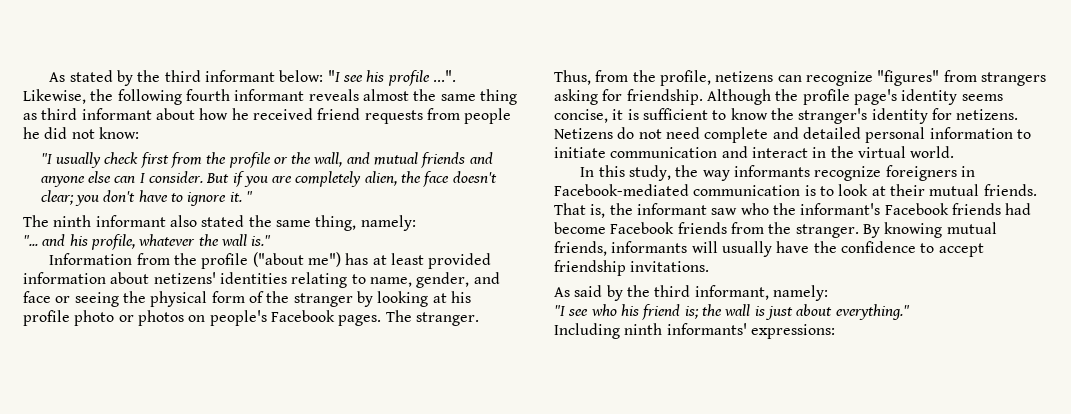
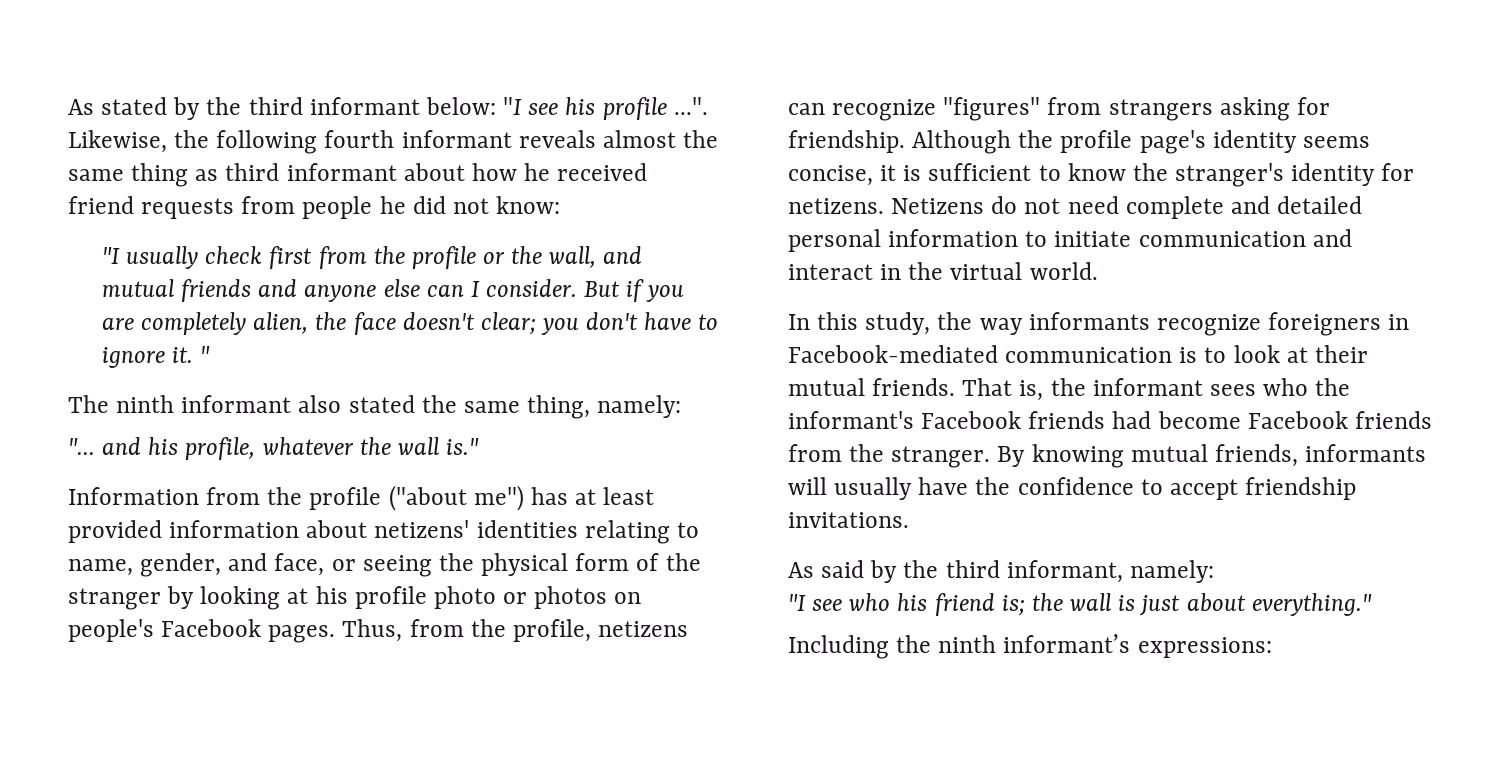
[23,291,51,303] face -> [274,553,325,576] face,
[385,310,479,326] The stranger. -> (336, 634) none
[711,208,738,215] saw -> [1209,384,1256,396] sees
[624,323,747,335] ninth informants' -> [896,634,1131,653] the ninth informant’s

